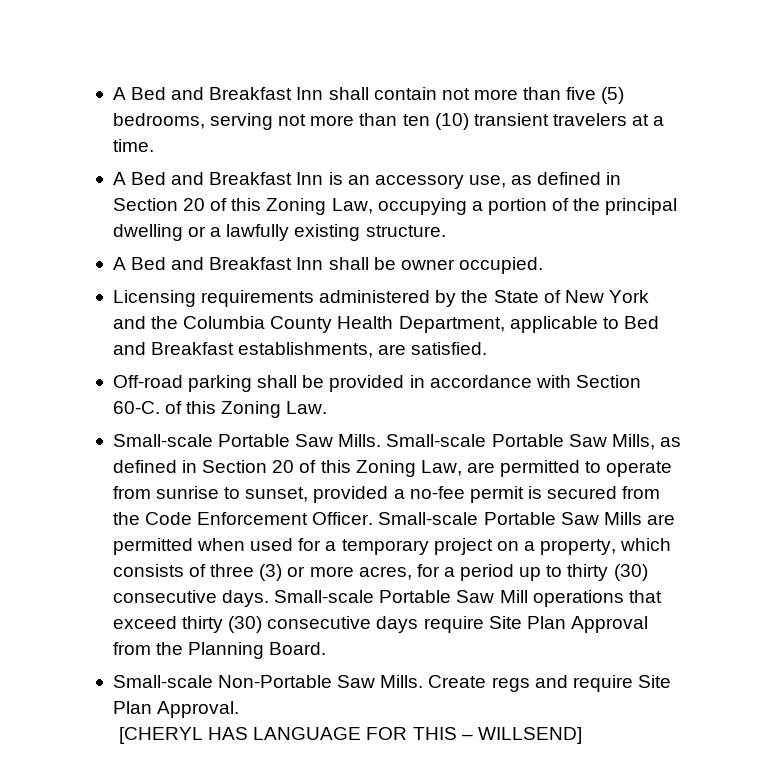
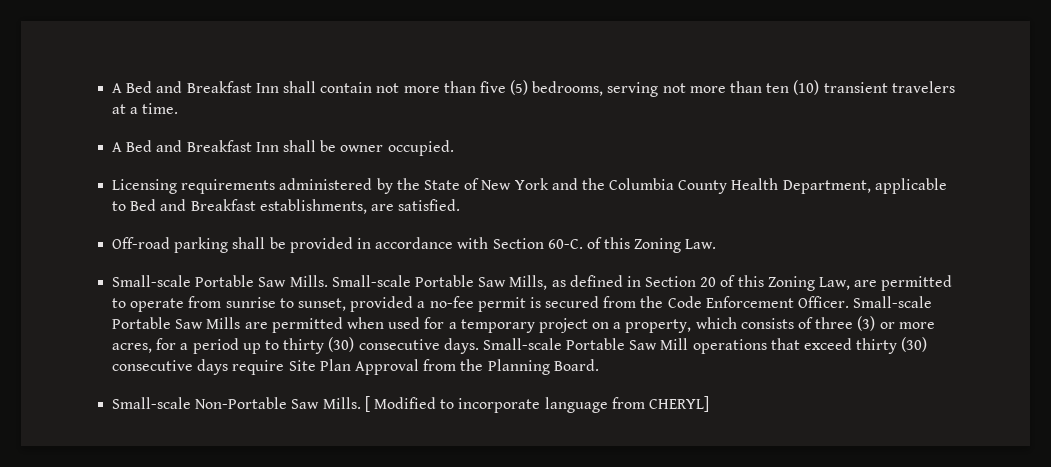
[112,172,622,189] [112,198,678,215] [112,224,446,241] // A Bed and Breakfast Inn is an accessory use, as defined in Section 20 of this Zoning Law, occupying a portion of the principal dwelling or a lawfully existing structure. -> (179, 108) none
[428,675,671,692] [112,701,240,718] [119,727,582,744] Create regs and require Site Plan Approval. // [CHERYL HAS LANGUAGE FOR THIS – WILLSEND] -> [364,396,709,413] [ Modified to incorporate language from CHERYL]

